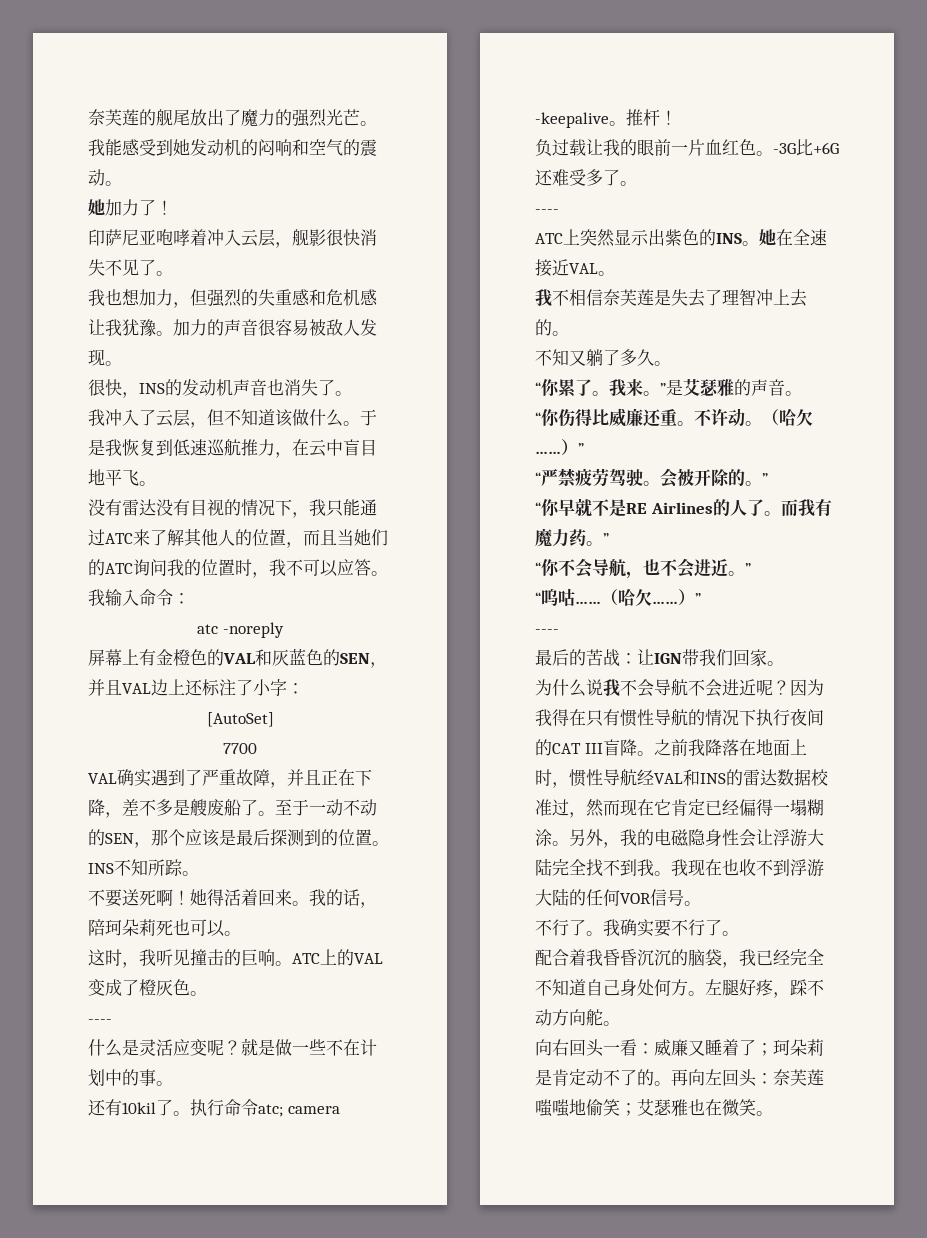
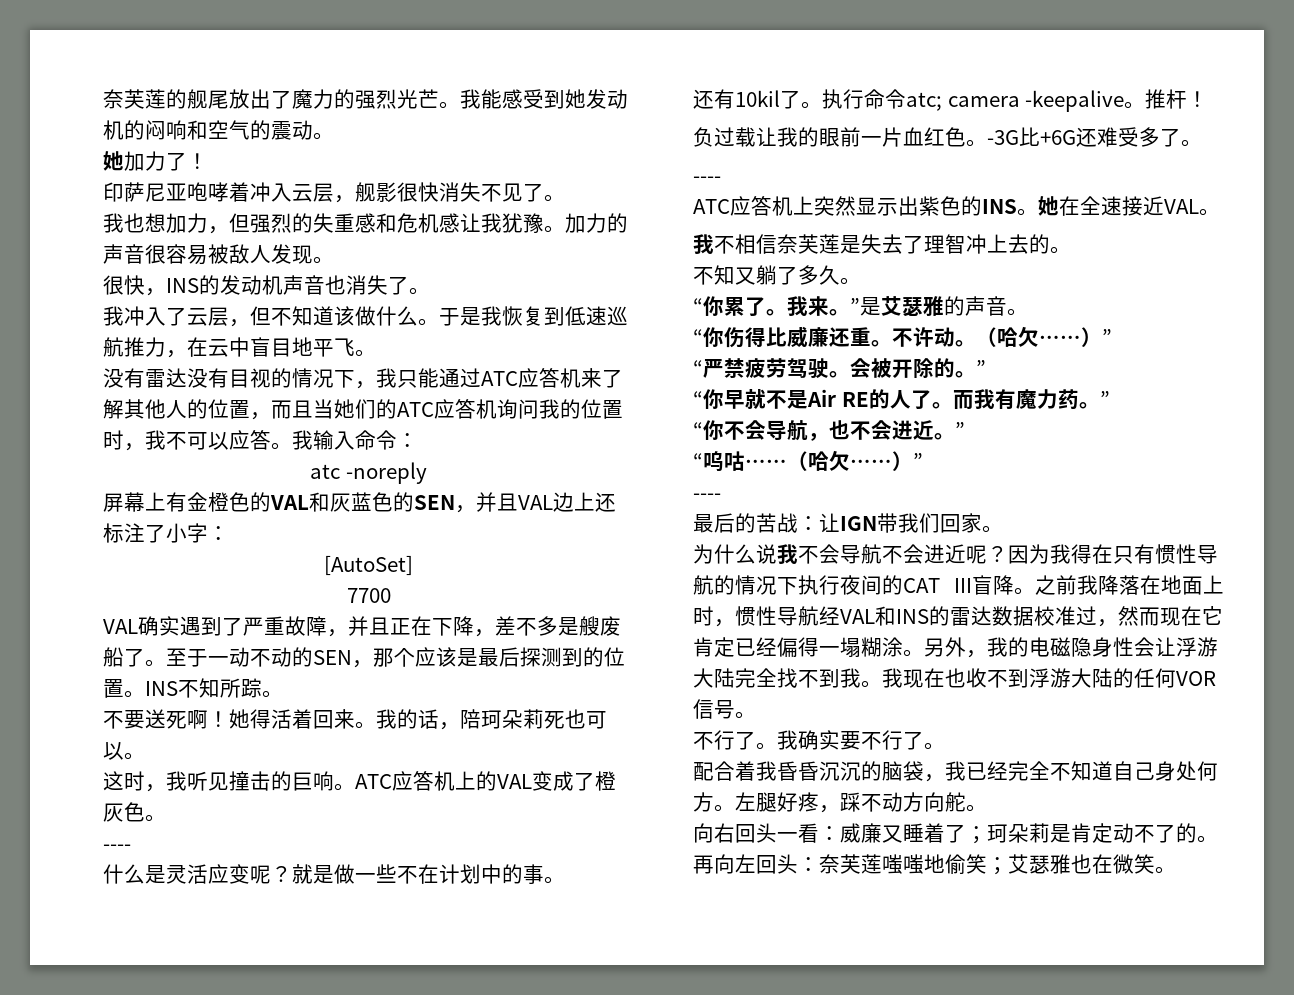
(133, 538) none -> [518,368,581,388] 应答机
(133, 568) none -> [434,399,497,419] 应答机
(320, 958) none -> [392,771,455,791] 应答机
(563, 238) none -> [730,196,793,216] 应答机
[626,502,713,514] RE Airlines -> [807,389,869,407] Air RE

